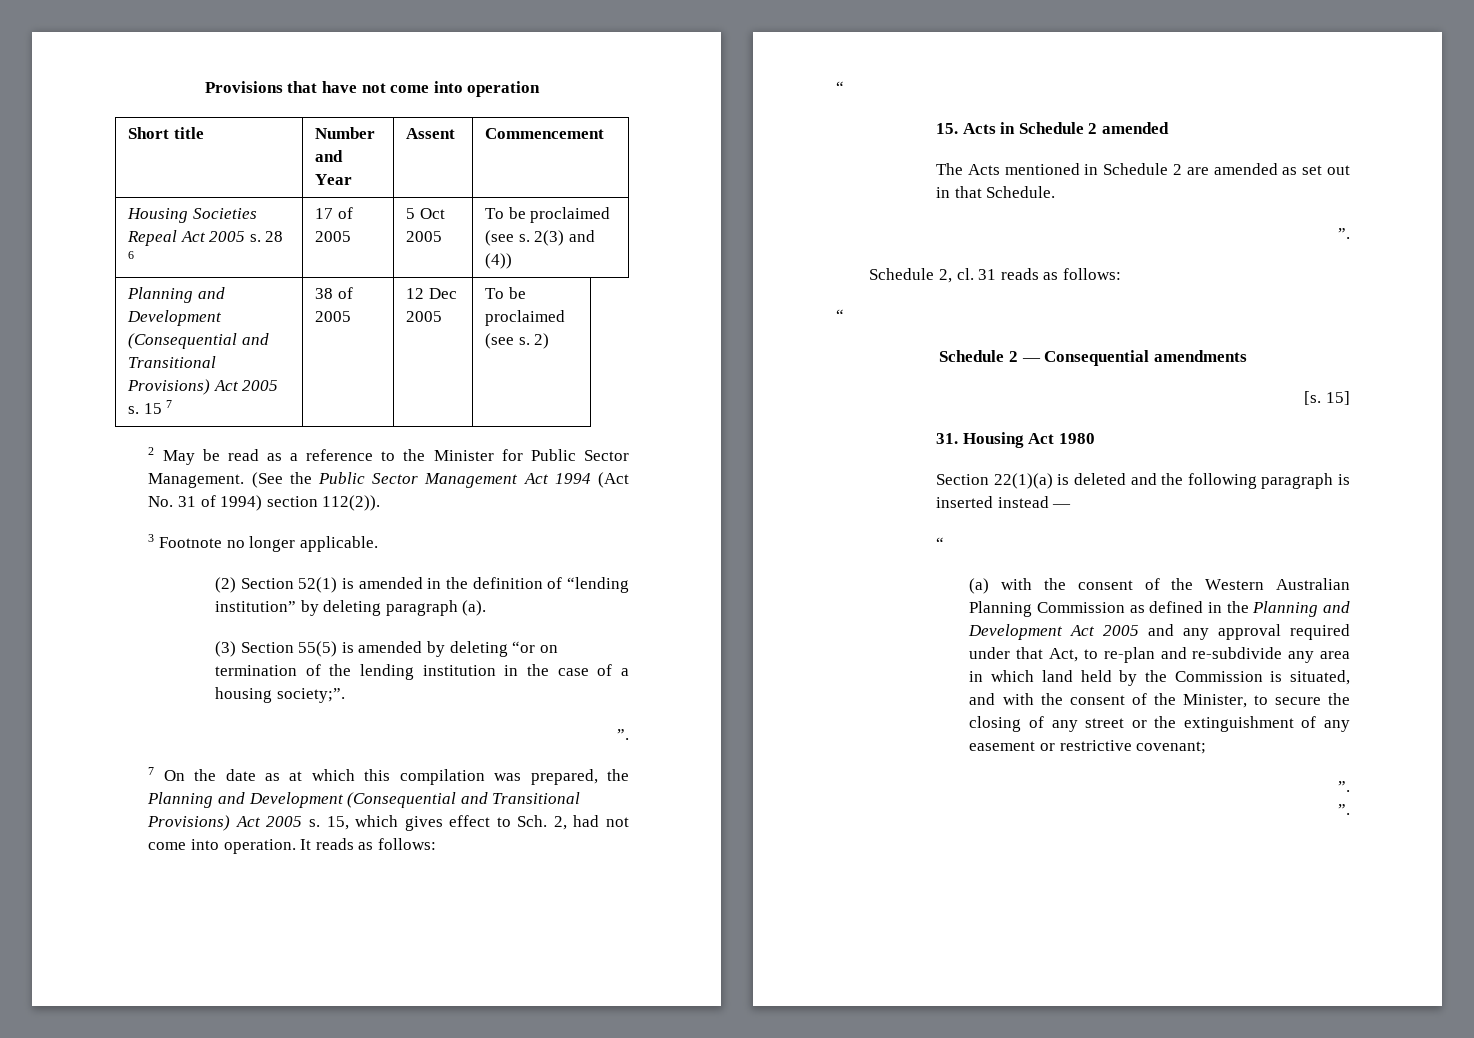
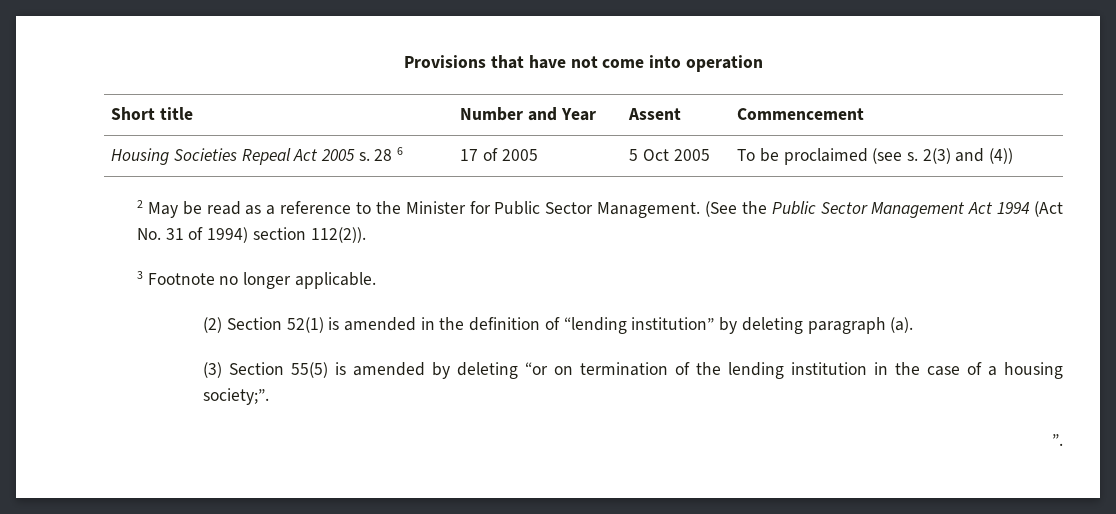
[127,287,225,303] [127,310,223,326] [128,333,269,349] [128,356,217,368] [127,379,279,395] [128,400,173,414] [315,287,353,299] [315,311,352,322] [406,288,457,299] [406,311,443,322] [485,287,526,299] [485,310,566,326] [485,333,550,349] // Planning and Development (Consequential and Transitional Provisions) Act 2005 s. 15 7 | 38 of 2005 | 12 Dec 2005 | To be proclaimed (see s. 2) -> (1014, 156) none
[148,767,630,785] [147,792,581,808] [147,815,629,831] [148,838,436,854] [836,81,844,93] [936,122,1170,134] [936,163,1351,175] [936,186,1056,198] [1338,228,1350,239] [869,268,1121,283] [836,309,844,321] [939,350,1247,366] [1304,391,1350,405] [936,432,1095,448] [936,473,1350,489] [936,496,1072,508] [936,537,945,549] [969,578,1350,594] [969,601,1350,617] [968,624,1350,640] [969,647,1350,663] [969,670,1350,686] [969,693,1350,708] [969,716,1350,732] [969,740,1207,754] [1338,781,1350,792] [1338,804,1350,815] // 7 On the date as at which this compilation was prepared, the Planning and Development (Consequential and Transitional Provisions) Act 2005 s. 15, which gives effect to Sch. 2, had not come into operation. It reads as follows: // “ // 15. Acts in Schedule 2 amended // The Acts mentioned in Schedule 2 are amended as set out in that Schedule. // ”. // Schedule 2, cl. 31 reads as follows: // “ // Schedule 2 — Consequential amendments // [s. 15] // 31. Housing Act 1980 // Section 22(1)(a) is deleted and the following paragraph is inserted instead — // “ // (a) with the consent of the Western Australian Planning Commission as defined in the Planning and Development Act 2005 and any approval required under that Act, to re-plan and re-subdivide any area in which land held by the Commission is situated, and with the consent of the Minister, to secure the closing of any street or the extinguishment of any easement or restrictive covenant; // ”. // ”. -> (1063, 440) none

